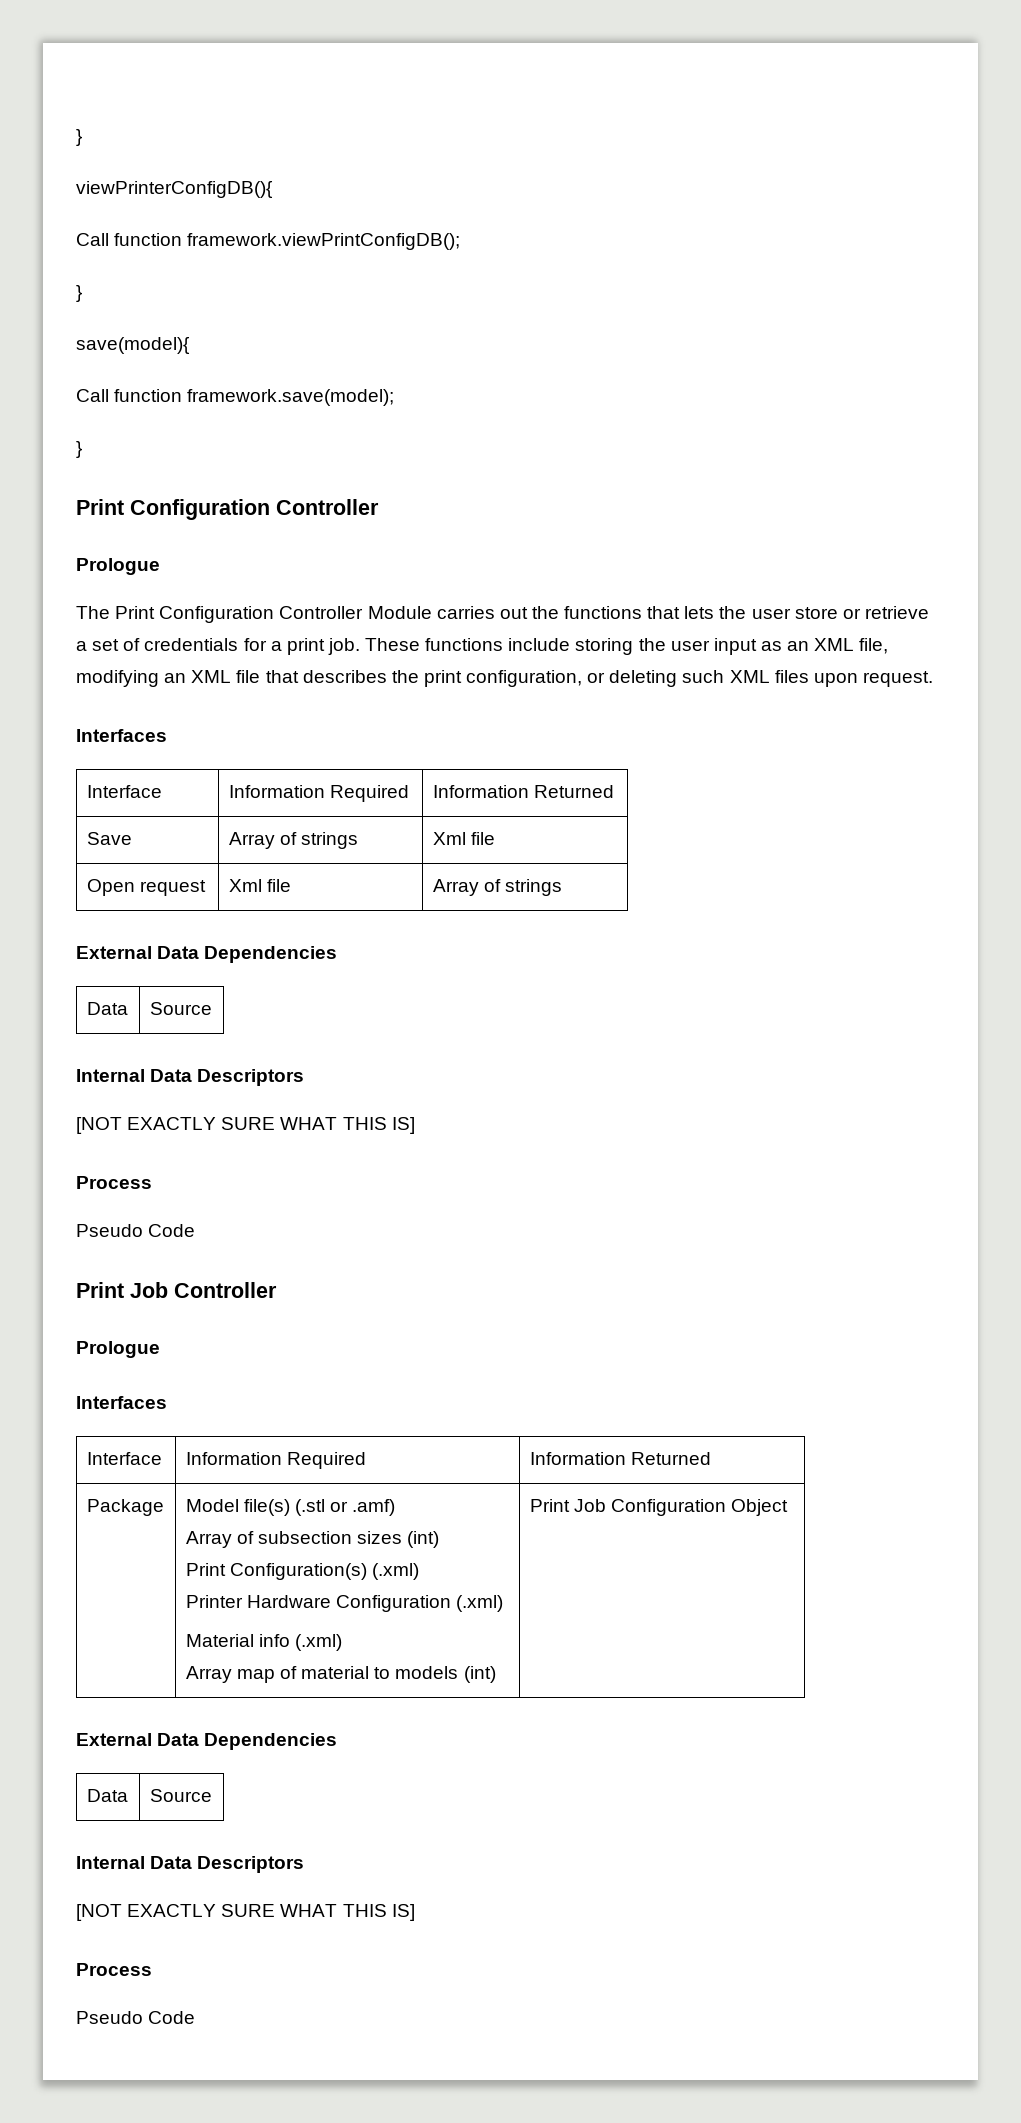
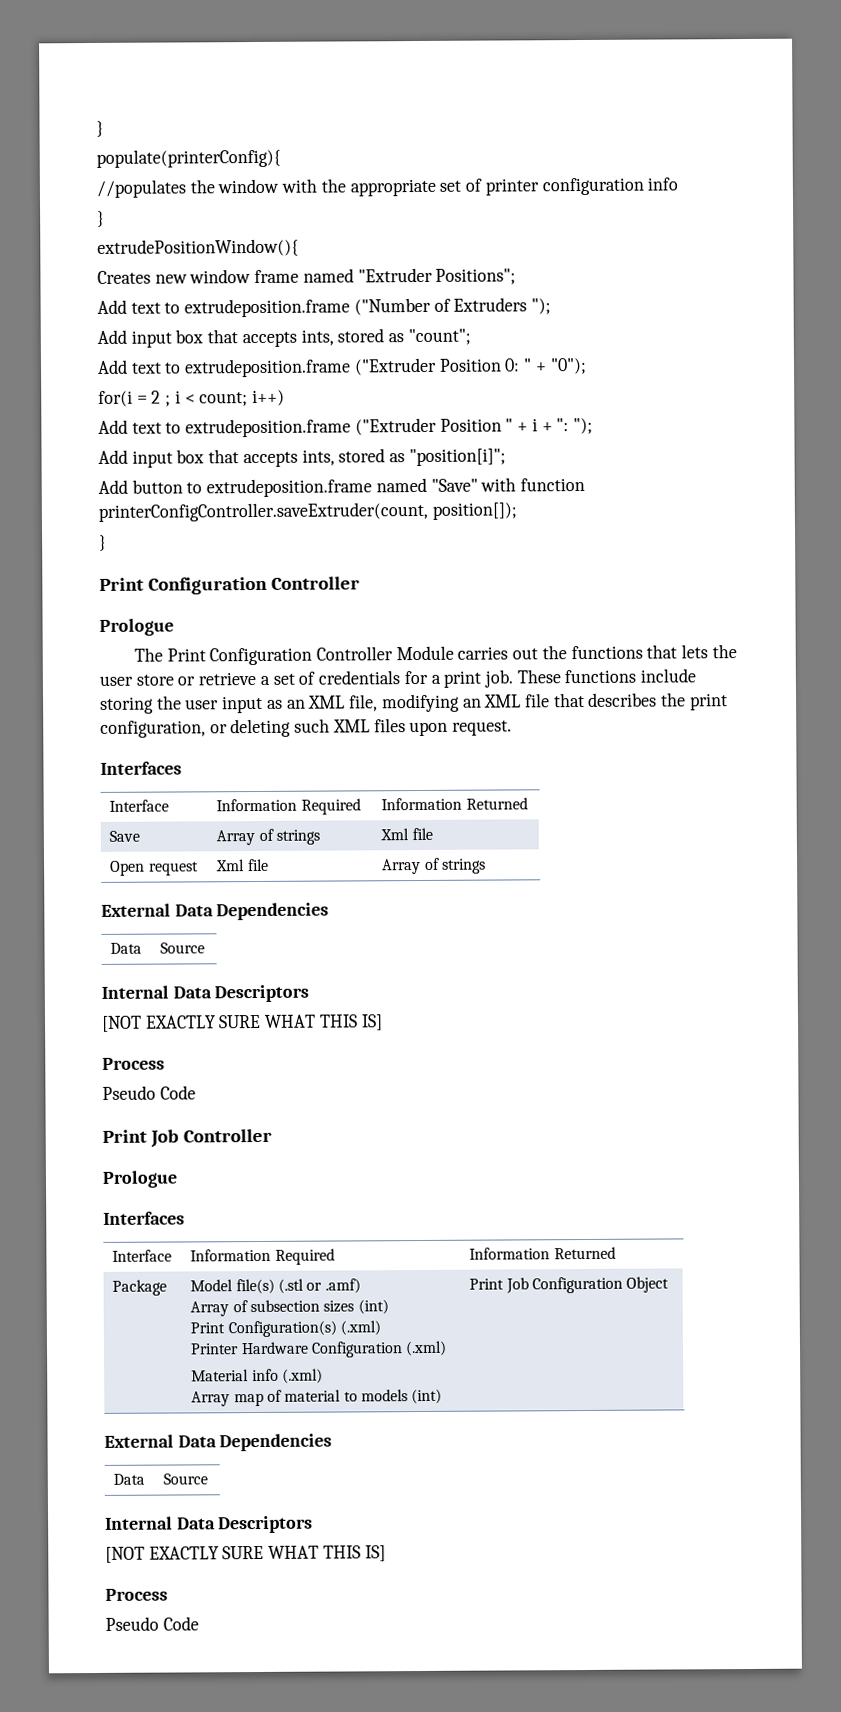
[76,129,82,146] [76,181,273,198] [76,233,461,250] [76,285,82,302] [76,337,190,354] [76,389,395,406] } // viewPrinterConfigDB(){ // Call function framework.viewPrintConfigDB(); // } // save(model){ // Call function framework.save(model); -> [96,120,104,137] [96,148,281,168] [96,177,679,198] [97,210,105,227] [97,238,299,257] [97,267,517,285] [97,297,552,318] [97,328,471,348] [97,357,587,378] [98,389,286,407] [98,417,593,438] [98,448,506,468] [98,477,586,498] [98,501,517,522] } // populate(printerConfig){ // //populates the window with the appropriate set of printer configuration info // } // extrudePositionWindow(){ // Creates new window frame named "Extruder Positions"; // Add text to extrudeposition.frame ("Number of Extruders "); // Add input box that accepts ints, stored as "count"; // Add text to extrudeposition.frame ("Extruder Position 0: " + "0"); // for(i = 2 ; i < count; i++) // Add text to extrudeposition.frame ("Extruder Position " + i + ": "); // Add input box that accepts ints, stored as "position[i]"; // Add button to extrudeposition.frame named "Save" with function printerConfigController.saveExtruder(count, position[]);

